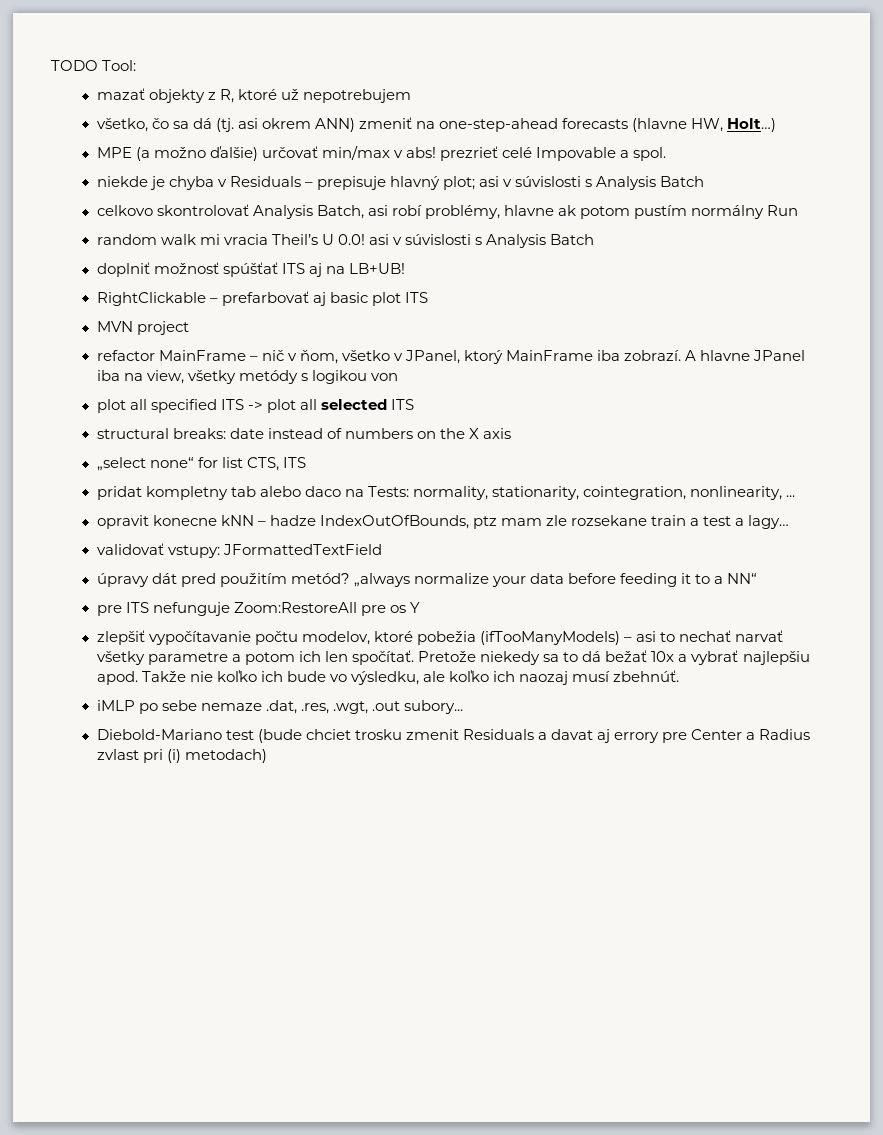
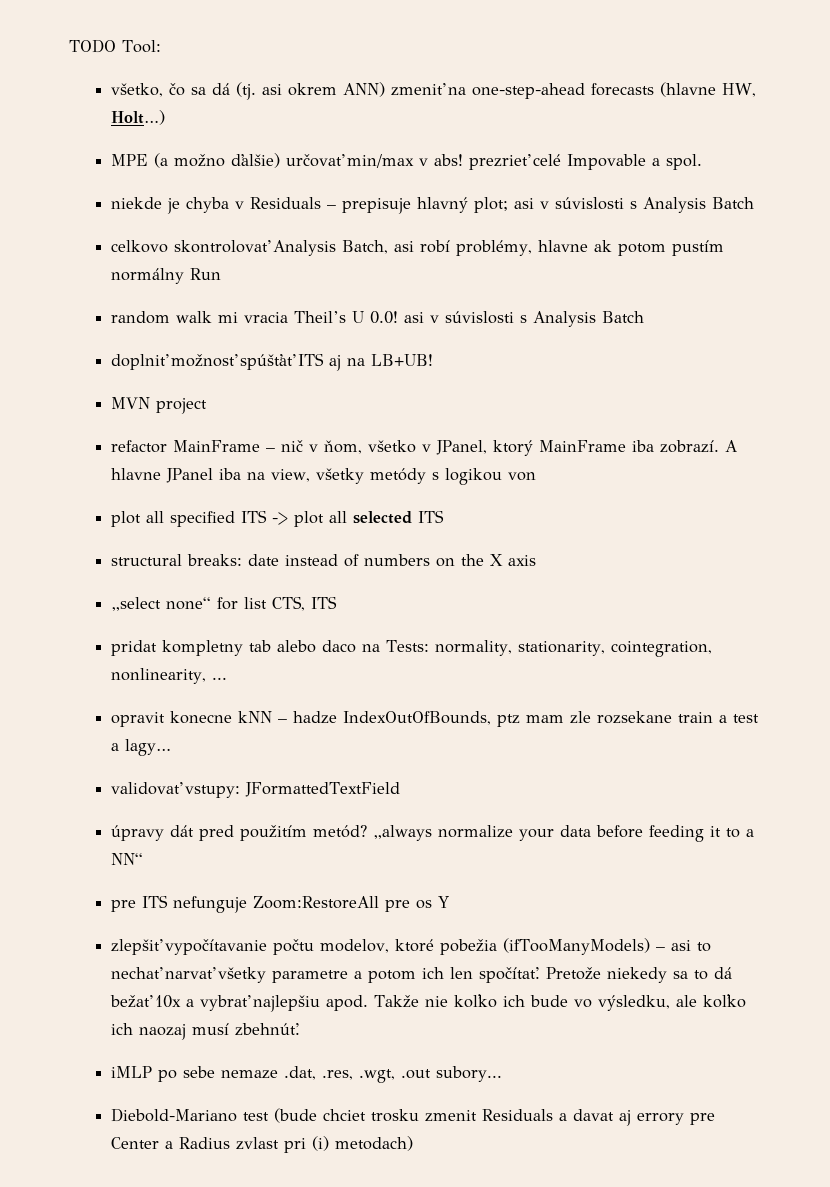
[96,88,412,103] // mazať objekty z R, ktoré už nepotrebujem -> (161, 46) none
[96,291,429,306] // RightClickable – prefarbovať aj basic plot ITS -> (434, 360) none

